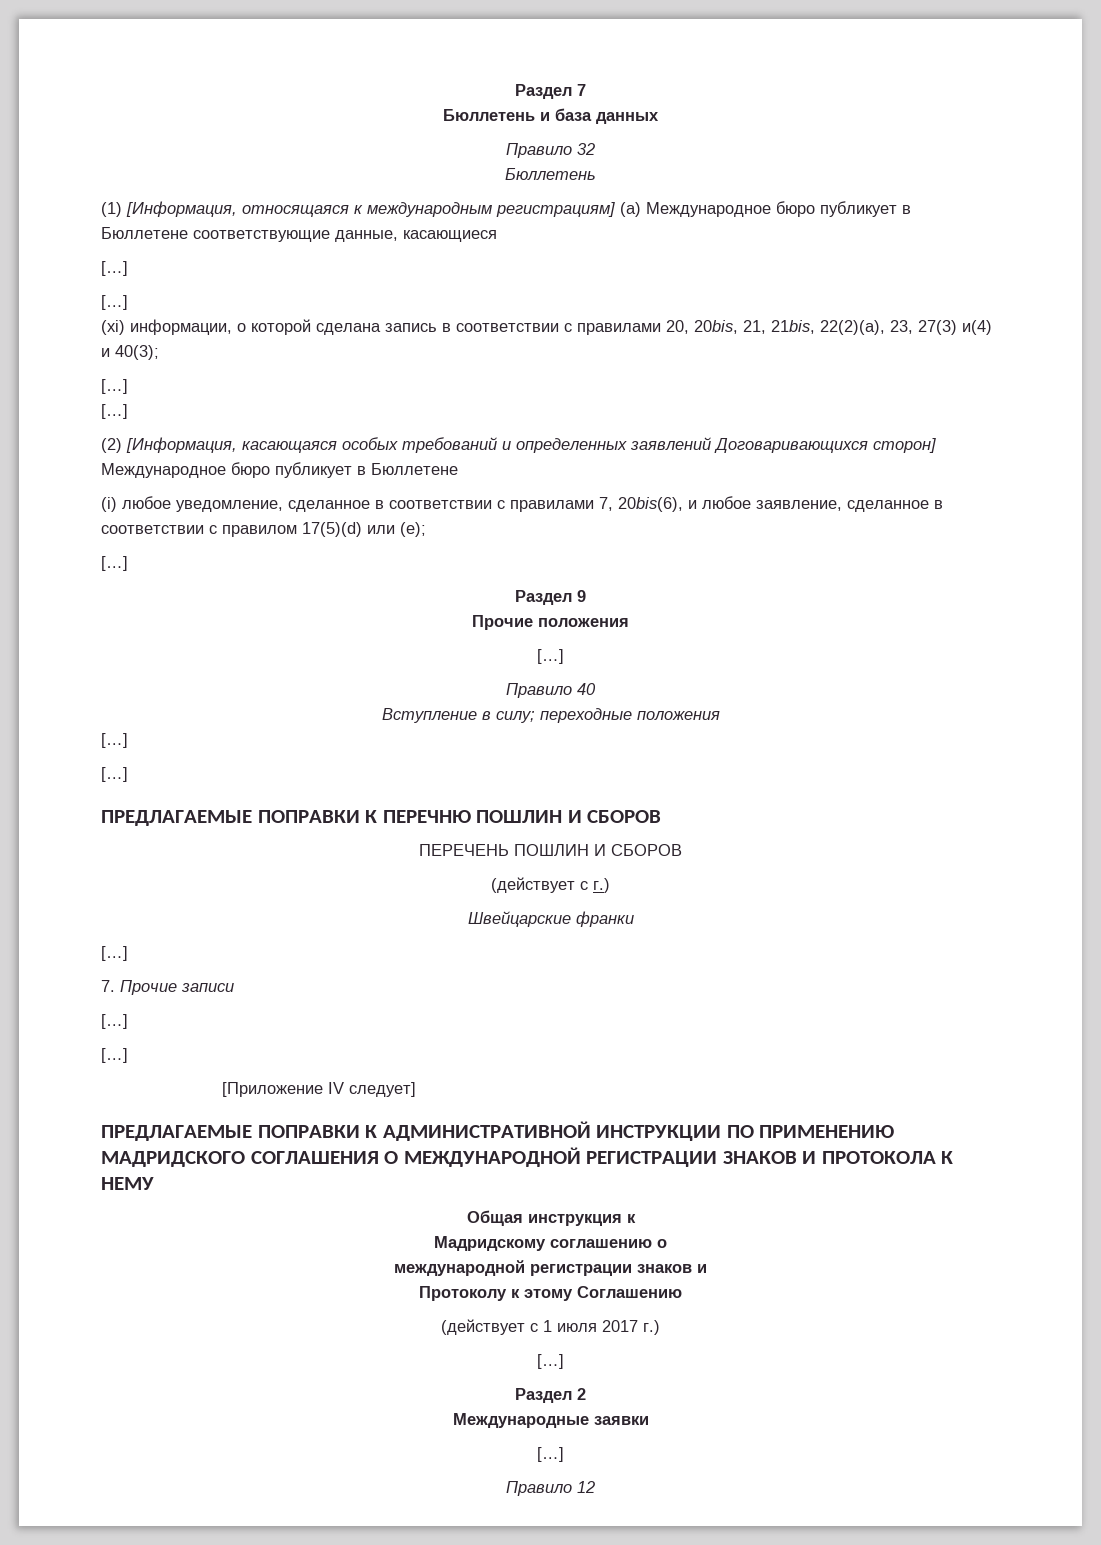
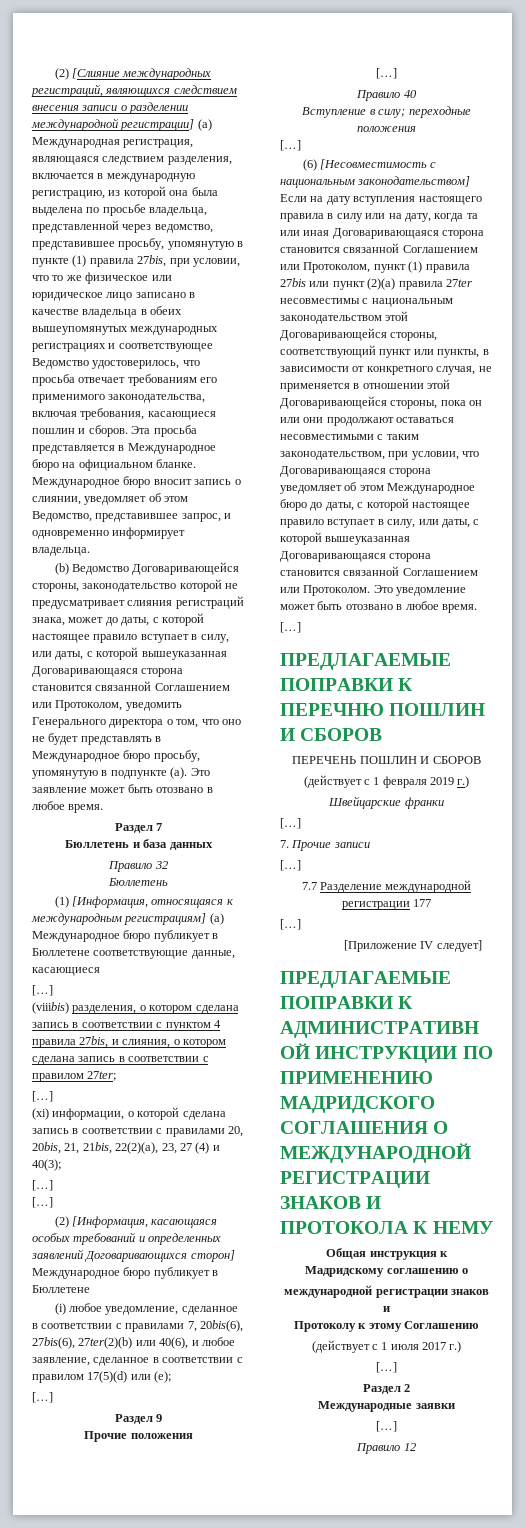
(515, 91) none -> [54,68,212,80] [31,84,237,97] [32,102,189,114] [31,118,212,131] [32,137,194,148] [32,156,232,165] [32,173,195,182] [32,186,218,199] [32,204,208,216] [32,220,213,233] [32,238,244,250] [32,255,240,267] [32,272,172,284] [32,292,196,301] [32,306,183,318] [32,326,219,335] [32,343,213,352] [32,358,200,369] [32,374,218,386] [32,394,206,403] [32,408,216,420] [32,425,197,437] [32,443,216,454] [32,459,197,471] [32,476,241,488] [32,493,189,505] [32,511,232,522] [32,527,186,539] [32,547,90,556] [54,562,240,575] [32,579,239,592] [32,596,244,609] [32,613,204,626] [32,634,229,643] [32,647,227,660] [32,666,184,677] [32,681,230,691] [32,700,182,711] [32,717,241,728] [32,733,162,745] [32,750,200,762] [32,767,210,779] [32,784,213,793] [32,801,104,813] (2) [Слияние международных регистраций, являющихся следствием внесения записи о разделении международной регистрации] (a) Международная регистрация, являющаяся следствием разделения, включается в международную регистрацию, из которой она была выделена по просьбе владельца, представленной через ведомство, представившее просьбу, упомянутую в пункте (1) правила 27bis, при условии, что то же физическое или юридическое лицо записано в качестве владельца в обеих вышеупомянутых международных регистрациях и соответствующее Ведомство удостоверилось, что просьба отвечает требованиям его применимого законодательства, включая требования, касающиеся пошлин и сборов. Эта просьба представляется в Международное бюро на официальном бланке. Международное бюро вносит запись о слиянии, уведомляет об этом Ведомство, представившее запрос, и одновременно информирует владельца. // (b) Ведомство Договаривающейся стороны, законодательство которой не предусматривает слияния регистраций знака, может до даты, с которой настоящее правило вступает в силу, или даты, с которой вышеуказанная Договаривающаяся сторона становится связанной Соглашением или Протоколом, уведомить Генерального директора о том, что оно не будет представлять в Международное бюро просьбу, упомянутую в подпункте (a). Это заявление может быть отозвано в любое время. //
(128, 268) none -> [32,1002,239,1014] [32,1020,221,1031] [32,1036,226,1048] [32,1056,209,1065] [32,1071,117,1082] // (viiibis) разделения, о котором сделана запись в соответствии с пунктом 4 правила 27bis, и слияния, о котором сделана запись в соответствии с правилом 27ter;
[918,320,992,335] 27(3) и(4) -> [179,1142,210,1154] 27 (4)
(683, 504) none -> [32,1337,189,1349] 27bis(6), 27ter(2)(b) или 40(6),
(128, 740) none -> [302,159,437,171] [280,176,471,188] [280,194,482,205] [280,213,478,222] [280,228,485,239] [280,243,478,253] [280,261,470,273] [280,278,472,290] [280,298,453,307] [280,311,409,324] [280,328,438,341] [280,345,489,358] [280,366,492,375] [280,379,451,392] [280,396,483,409] [280,417,455,426] [280,434,419,440] [280,451,480,460] [280,466,432,477] [280,482,476,494] [280,498,470,511] [280,519,480,528] [280,532,411,545] [280,551,432,562] [280,566,478,576] [280,585,467,596] [280,601,477,613] // (6) [Несовместимость с национальным законодательством] Если на дату вступления настоящего правила в силу или на дату, когда та или иная Договаривающаяся сторона становится связанной Соглашением или Протоколом, пункт (1) правила 27bis или пункт (2)(a) правила 27ter несовместимы с национальным законодательством этой Договаривающейся стороны, соответствующий пункт или пункты, в зависимости от конкретного случая, не применяется в отношении этой Договаривающейся стороны, пока он или они продолжают оставаться несовместимыми с таким законодательством, при условии, что Договаривающаяся сторона уведомляет об этом Международное бюро до даты, с которой настоящее правило вступает в силу, или даты, с которой вышеуказанная Договаривающаяся сторона становится связанной Соглашением или Протоколом. Это уведомление может быть отозвано в любое время.
(588, 885) none -> [373,776,455,788] 1 февраля 2019
(128, 1021) none -> [301,880,472,893] [341,899,432,910] // 7.7 Разделение международной регистрации 177

